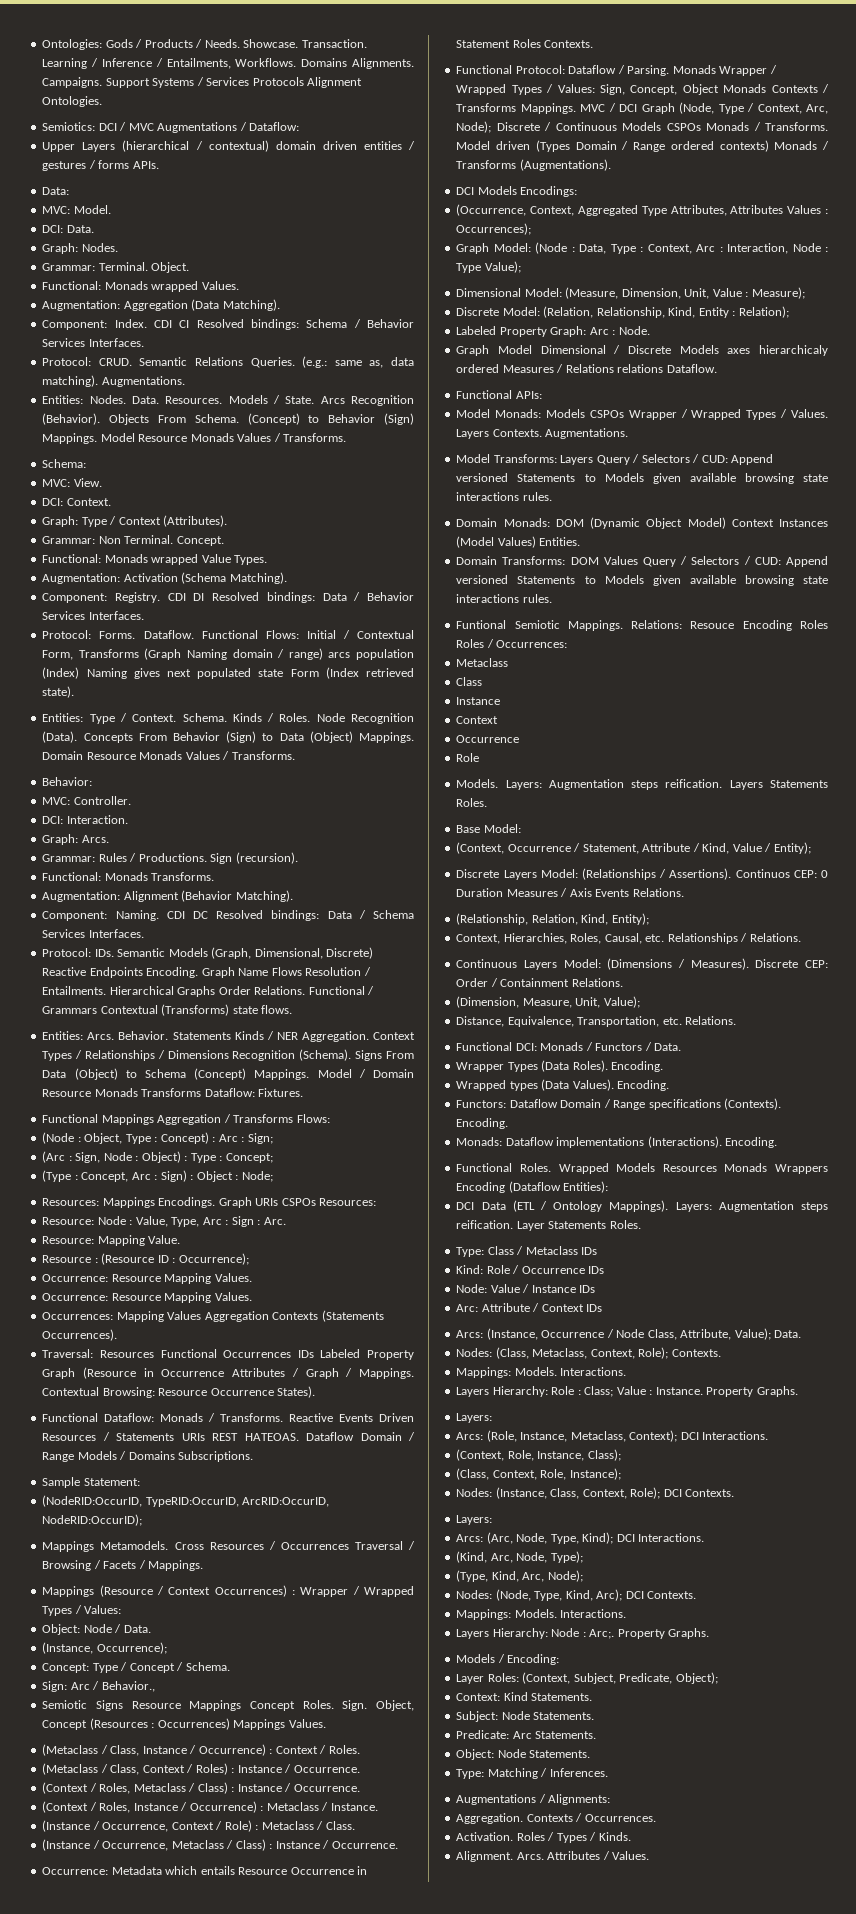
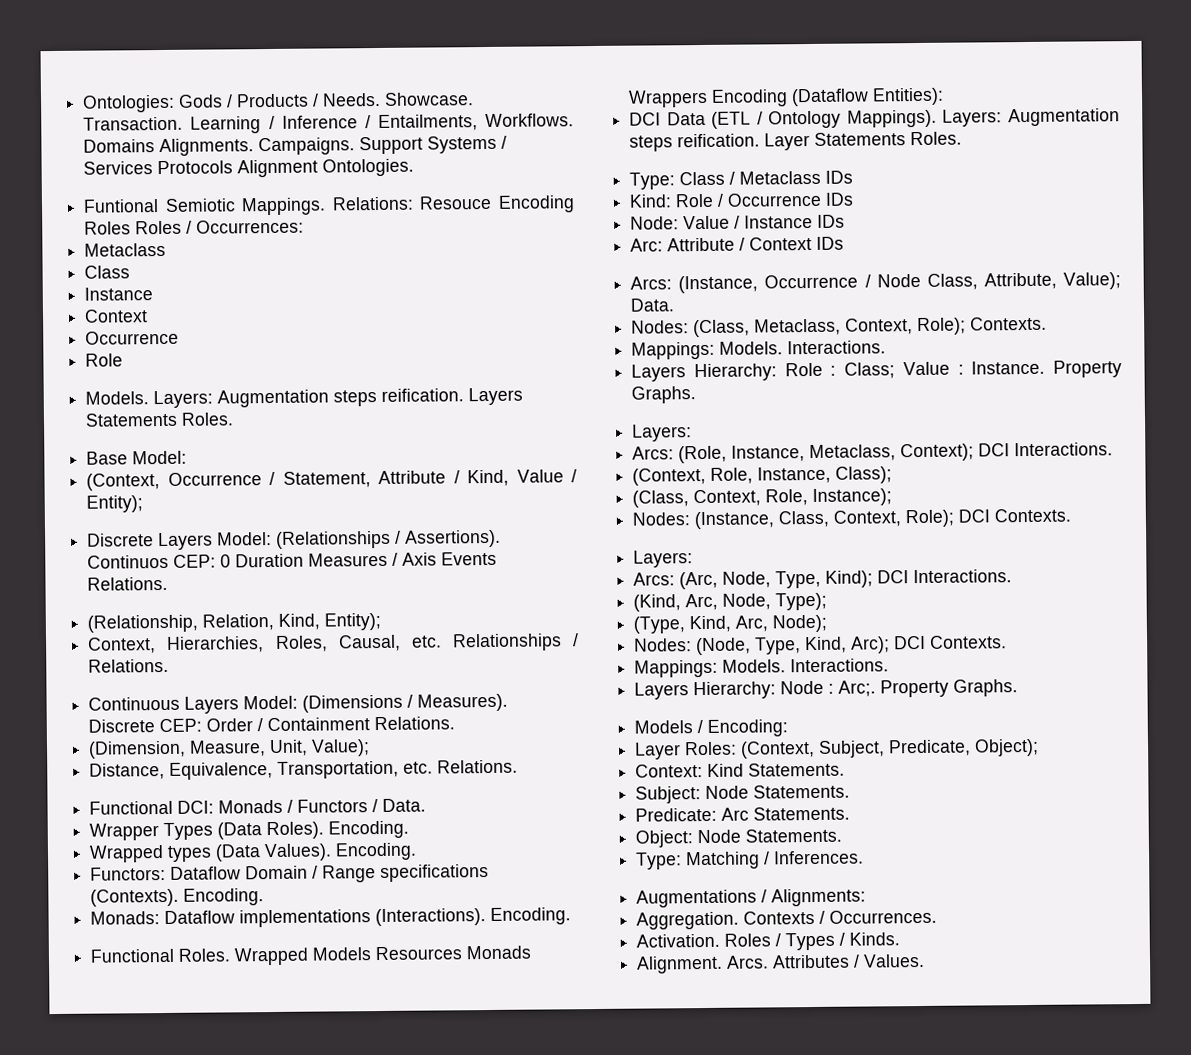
[42,122,300,133] [42,140,415,152] [42,160,159,171] [42,187,70,195] [42,205,111,214] [42,225,94,233] [42,243,118,254] [42,262,190,273] [42,281,239,292] [42,299,280,311] [42,319,414,330] [42,338,144,347] [42,356,414,368] [42,375,185,387] [42,395,414,406] [42,413,414,425] [42,433,347,444] [42,459,87,468] [42,478,102,487] [42,498,111,506] [42,515,228,527] [42,535,224,546] [42,554,268,565] [42,572,287,584] [42,592,414,603] [42,611,144,620] [42,630,415,639] [42,648,414,660] [42,667,414,679] [42,686,75,698] [42,713,415,724] [42,731,414,743] [42,751,295,760] [42,777,93,786] [42,796,131,805] [42,815,128,824] [42,834,109,845] [42,852,298,864] [42,872,215,881] [42,890,293,902] [42,910,414,921] [42,929,144,938] [42,947,374,959] [42,967,371,978] [42,986,375,997] [42,1004,293,1016] [42,1031,415,1042] [42,1049,414,1061] [42,1068,414,1080] [42,1088,304,1097] [42,1114,330,1125] [42,1132,273,1144] [42,1151,273,1163] [42,1170,273,1182] [42,1197,377,1208] [42,1216,286,1227] [42,1235,181,1246] [42,1253,249,1265] [42,1273,252,1284] [42,1292,252,1303] [42,1310,384,1322] [42,1329,118,1341] [42,1349,414,1360] [42,1367,414,1379] [42,1386,316,1398] [42,1413,414,1422] [42,1432,415,1441] [42,1451,254,1462] [42,1477,140,1488] [42,1495,330,1507] [42,1514,143,1526] [42,1541,415,1552] [42,1560,204,1571] [42,1585,414,1597] [42,1605,122,1616] [42,1624,151,1635] [42,1642,167,1654] [42,1662,230,1673] [42,1681,155,1692] [42,1700,414,1711] [42,1718,326,1730] [42,1744,360,1756] [42,1763,360,1775] [42,1782,360,1794] [42,1801,378,1813] [42,1820,355,1832] [42,1839,398,1851] [42,1866,368,1875] [456,39,594,48] [456,65,777,76] [456,84,829,95] [456,102,828,114] [456,121,828,133] [456,140,829,152] [456,159,611,171] [456,186,578,197] [456,204,828,216] [456,223,532,235] [456,242,828,254] [456,261,521,273] [456,287,805,299] [456,306,789,318] [456,326,650,337] [456,345,828,356] [456,364,717,373] [456,390,542,399] [456,409,828,420] [456,428,629,439] [456,454,774,465] [456,473,828,484] [456,492,552,501] [456,517,828,529] [456,536,581,548] [456,556,828,567] [456,575,828,586] [456,594,552,603] // Semiotics: DCI / MVC Augmentations / Dataflow: // Upper Layers (hierarchical / contextual) domain driven entities / gestures / forms APIs. // Data: // MVC: Model. // DCI: Data. // Graph: Nodes. // Grammar: Terminal. Object. // Functional: Monads wrapped Values. // Augmentation: Aggregation (Data Matching). // Component: Index. CDI CI Resolved bindings: Schema / Behavior Services Interfaces. // Protocol: CRUD. Semantic Relations Queries. (e.g.: same as, data matching). Augmentations. // Entities: Nodes. Data. Resources. Models / State. Arcs Recognition (Behavior). Objects From Schema. (Concept) to Behavior (Sign) Mappings. Model Resource Monads Values / Transforms. // Schema: // MVC: View. // DCI: Context. // Graph: Type / Context (Attributes). // Grammar: Non Terminal. Concept. // Functional: Monads wrapped Value Types. // Augmentation: Activation (Schema Matching). // Component: Registry. CDI DI Resolved bindings: Data / Behavior Services Interfaces. // Protocol: Forms. Dataflow. Functional Flows: Initial / Contextual Form, Transforms (Graph Naming domain / range) arcs population (Index) Naming gives next populated state Form (Index retrieved state). // Entities: Type / Context. Schema. Kinds / Roles. Node Recognition (Data). Concepts From Behavior (Sign) to Data (Object) Mappings. Domain Resource Monads Values / Transforms. // Behavior: // MVC: Controller. // DCI: Interaction. // Graph: Arcs. // Grammar: Rules / Productions. Sign (recursion). // Functional: Monads Transforms. // Augmentation: Alignment (Behavior Matching). // Component: Naming. CDI DC Resolved bindings: Data / Schema Services Interfaces. // Protocol: IDs. Semantic Models (Graph, Dimensional, Discrete) Reactive Endpoints Encoding. Graph Name Flows Resolution / Entailments. Hierarchical Graphs Order Relations. Functional / Grammars Contextual (Transforms) state flows. // Entities: Arcs. Behavior. Statements Kinds / NER Aggregation. Context Types / Relationships / Dimensions Recognition (Schema). Signs From Data (Object) to Schema (Concept) Mappings. Model / Domain Resource Monads Transforms Dataflow: Fixtures. // Functional Mappings Aggregation / Transforms Flows: // (Node : Object, Type : Concept) : Arc : Sign; // (Arc : Sign, Node : Object) : Type : Concept; // (Type : Concept, Arc : Sign) : Object : Node; // Resources: Mappings Encodings. Graph URIs CSPOs Resources: // Resource: Node : Value, Type, Arc : Sign : Arc. // Resource: Mapping Value. // Resource : (Resource ID : Occurrence); // Occurrence: Resource Mapping Values. // Occurrence: Resource Mapping Values. // Occurrences: Mapping Values Aggregation Contexts (Statements Occurrences). // Traversal: Resources Functional Occurrences IDs Labeled Property Graph (Resource in Occurrence Attributes / Graph / Mappings. Contextual Browsing: Resource Occurrence States). // Functional Dataflow: Monads / Transforms. Reactive Events Driven Resources / Statements URIs REST HATEOAS. Dataflow Domain / Range Models / Domains Subscriptions. // Sample Statement: // (NodeRID:OccurID, TypeRID:OccurID, ArcRID:OccurID, NodeRID:OccurID); // Mappings Metamodels. Cross Resources / Occurrences Traversal / Browsing / Facets / Mappings. // Mappings (Resource / Context Occurrences) : Wrapper / Wrapped Types / Values: // Object: Node / Data. // (Instance, Occurrence); // Concept: Type / Concept / Schema. // Sign: Arc / Behavior., // Semiotic Signs Resource Mappings Concept Roles. Sign. Object, Concept (Resources : Occurrences) Mappings Values. // (Metaclass / Class, Instance / Occurrence) : Context / Roles. // (Metaclass / Class, Context / Roles) : Instance / Occurrence. // (Context / Roles, Metaclass / Class) : Instance / Occurrence. // (Context / Roles, Instance / Occurrence) : Metaclass / Instance. // (Instance / Occurrence, Context / Role) : Metaclass / Class. // (Instance / Occurrence, Metaclass / Class) : Instance / Occurrence. // Occurrence: Metadata which entails Resource Occurrence in Statement Roles Contexts. // Functional Protocol: Dataflow / Parsing. Monads Wrapper / Wrapped Types / Values: Sign, Concept, Object Monads Contexts / Transforms Mappings. MVC / DCI Graph (Node, Type / Context, Arc, Node); Discrete / Continuous Models CSPOs Monads / Transforms. Model driven (Types Domain / Range ordered contexts) Monads / Transforms (Augmentations). // DCI Models Encodings: // (Occurrence, Context, Aggregated Type Attributes, Attributes Values : Occurrences); // Graph Model: (Node : Data, Type : Context, Arc : Interaction, Node : Type Value); // Dimensional Model: (Measure, Dimension, Unit, Value : Measure); // Discrete Model: (Relation, Relationship, Kind, Entity : Relation); // Labeled Property Graph: Arc : Node. // Graph Model Dimensional / Discrete Models axes hierarchicaly ordered Measures / Relations relations Dataflow. // Functional APIs: // Model Monads: Models CSPOs Wrapper / Wrapped Types / Values. Layers Contexts. Augmentations. // Model Transforms: Layers Query / Selectors / CUD: Append versioned Statements to Models given available browsing state interactions rules. // Domain Monads: DOM (Dynamic Object Model) Context Instances (Model Values) Entities. // Domain Transforms: DOM Values Query / Selectors / CUD: Append versioned Statements to Models given available browsing state interactions rules. -> (415, 167) none

